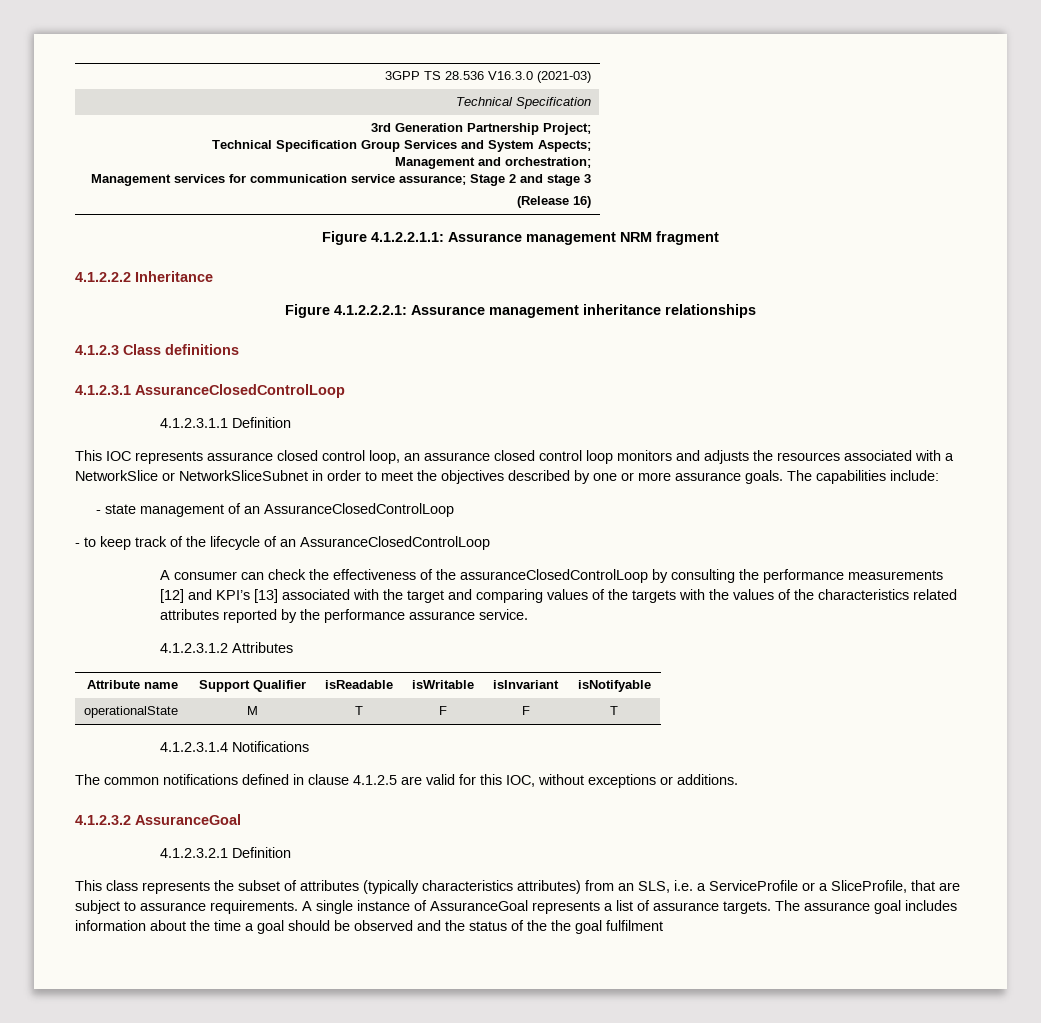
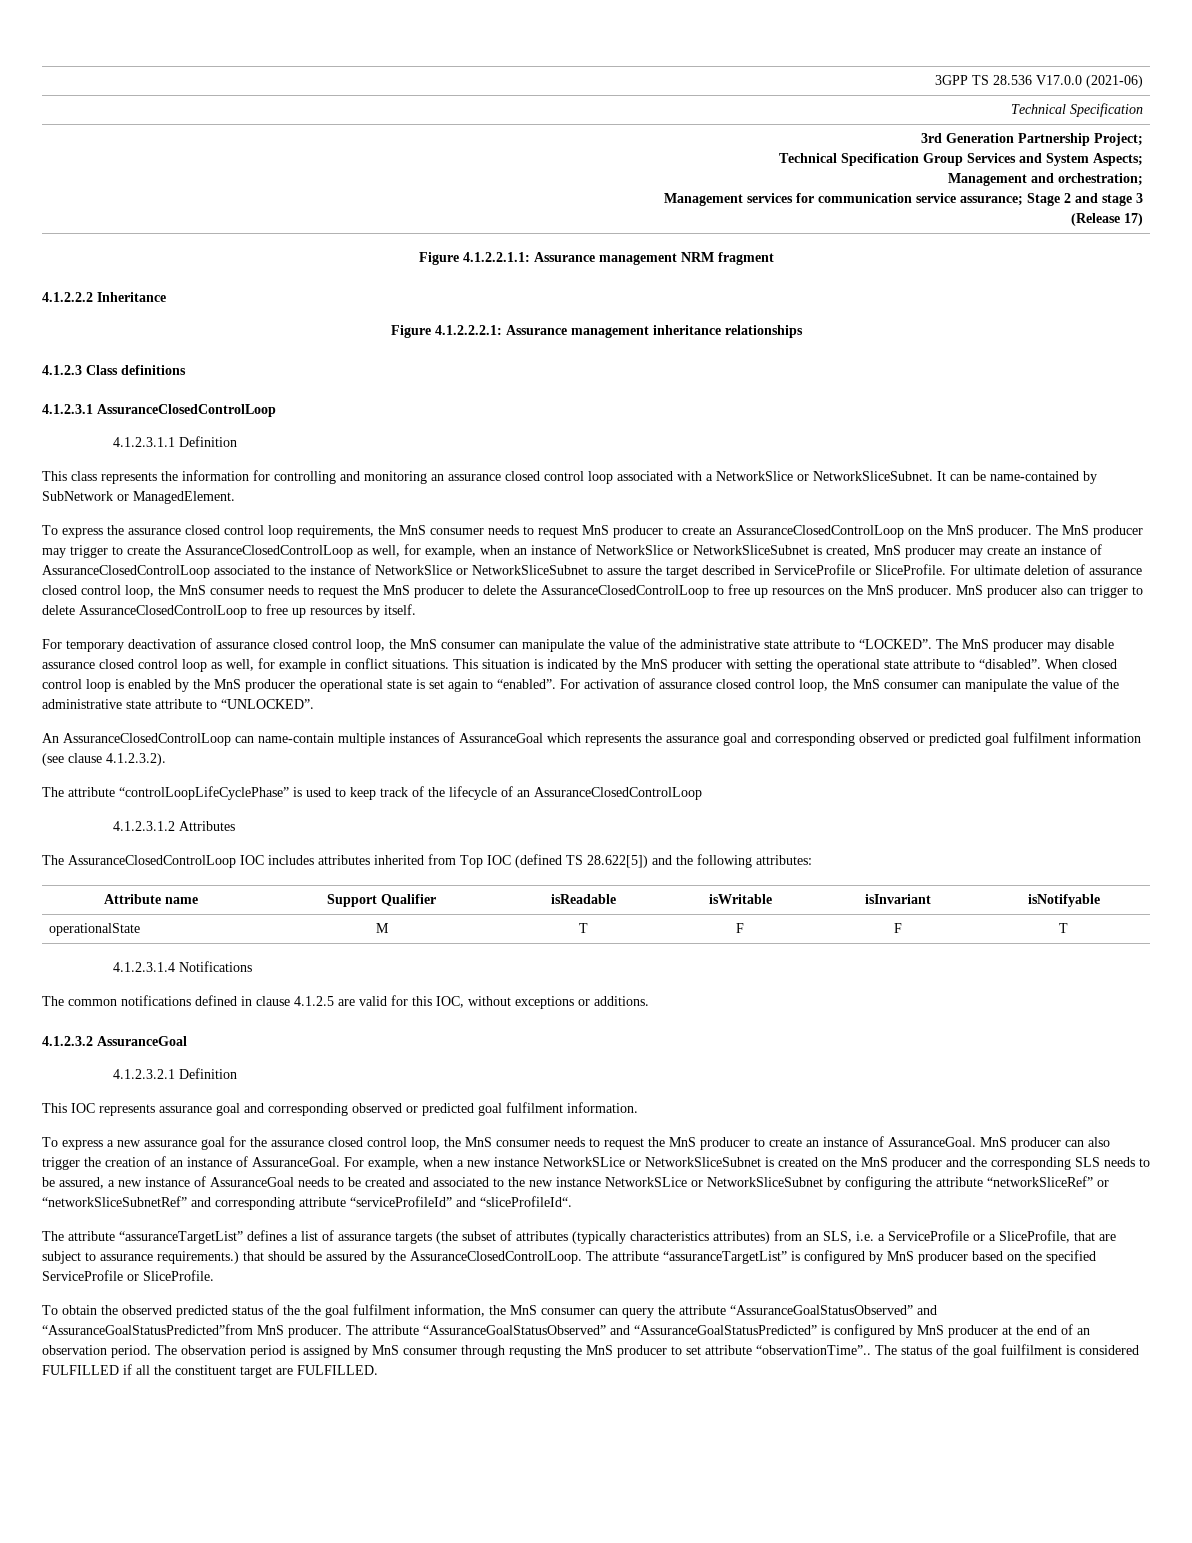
[487,71,591,83] V16.3.0 (2021-03) -> [1035,75,1143,88] V17.0.0 (2021-06)
[572,196,591,208] 16) -> [1123,213,1143,226] 17)
[106,450,400,464] IOC represents assurance closed control loop, -> [71,470,427,484] class represents the information for controlling and monitoring
[617,450,840,464] monitors and adjusts the resources -> (613, 477) none
[179,470,939,484] [96,503,455,517] [75,543,80,547] NetworkSliceSubnet in order to meet the objectives described by one or more assurance goals. The capabilities include: // - state management of an AssuranceClosedControlLoop // - -> [813,471,1097,484] [42,491,235,504] [42,525,1143,538] [42,544,1102,558] [42,564,1142,578] [42,584,1143,598] [42,604,416,618] [42,638,1114,652] [42,658,1117,672] [42,678,1119,692] [42,699,314,709] [42,732,1141,746] [42,753,166,766] [42,786,331,800] NetworkSliceSubnet. It can be name-contained by SubNetwork or ManagedElement. // To express the assurance closed control loop requirements, the MnS consumer needs to request MnS producer to create an AssuranceClosedControlLoop on the MnS producer. The MnS producer may trigger to create the AssuranceClosedControlLoop as well, for example, when an instance of NetworkSlice or NetworkSliceSubnet is created, MnS producer may create an instance of AssuranceClosedControlLoop associated to the instance of NetworkSlice or NetworkSliceSubnet to assure the target described in ServiceProfile or SliceProfile. For ultimate deletion of assurance closed control loop, the MnS consumer needs to request the MnS producer to delete the AssuranceClosedControlLoop to free up resources on the MnS producer. MnS producer also can trigger to delete AssuranceClosedControlLoop to free up resources by itself. // For temporary deactivation of assurance closed control loop, the MnS consumer can manipulate the value of the administrative state attribute to “LOCKED”. The MnS producer may disable assurance closed control loop as well, for example in conflict situations. This situation is indicated by the MnS producer with setting the operational state attribute to “disabled”. When closed control loop is enabled by the MnS producer the operational state is set again to “enabled”. For activation of assurance closed control loop, the MnS consumer can manipulate the value of the administrative state attribute to “UNLOCKED”. // An AssuranceClosedControlLoop can name-contain multiple instances of AssuranceGoal which represents the assurance goal and corresponding observed or predicted goal fulfilment information (see clause 4.1.2.3.2). // The attribute “controlLoopLifeCyclePhase” is used
[159,569,943,583] [159,589,957,603] [159,609,528,623] [159,642,293,653] A consumer can check the effectiveness of the assuranceClosedControlLoop by consulting the performance measurements [12] and KPI’s [13] associated with the target and comparing values of the targets with the values of the characteristics related attributes reported by the performance assurance service. // 4.1.2.3.1.2 Attributes -> [112,821,235,831] [42,854,812,868] 4.1.2.3.1.2 Attributes // The AssuranceClosedControlLoop IOC includes attributes inherited from Top IOC (defined TS 28.622[5]) and the following attributes:
[106,880,234,894] class represents the -> [71,1102,638,1116] [42,1136,1110,1150] [42,1156,1150,1170] [42,1176,1109,1190] [42,1196,572,1210] [42,1230,458,1244] IOC represents assurance goal and corresponding observed or predicted goal fulfilment information. // To express a new assurance goal for the assurance closed control loop, the MnS consumer needs to request the MnS producer to create an instance of AssuranceGoal. MnS producer can also trigger the creation of an instance of AssuranceGoal. For example, when a new instance NetworkSLice or NetworkSliceSubnet is created on the MnS producer and the corresponding SLS needs to be assured, a new instance of AssuranceGoal needs to be created and associated to the new instance NetworkSLice or NetworkSliceSubnet by configuring the attribute “networkSliceRef” or “networkSliceSubnetRef” and corresponding attribute “serviceProfileId” and “sliceProfileId“. // The attribute “assuranceTargetList” defines a list of assurance targets (the
[210,900,957,914] [75,920,465,934] requirements. A single instance of AssuranceGoal represents a list of assurance targets. The assurance goal includes information about the time a goal should be observed and the -> [157,1250,1096,1264] [42,1270,214,1281] [42,1305,228,1318] requirements.) that should be assured by the AssuranceClosedControlLoop. The attribute “assuranceTargetList” is configured by MnS producer based on the specified ServiceProfile or SliceProfile. // To obtain the observed predicted
(663, 925) none -> [414,1304,937,1318] [42,1324,1090,1338] [42,1344,1139,1358] [42,1364,378,1378] information, the MnS consumer can query the attribute “AssuranceGoalStatusObserved” and “AssuranceGoalStatusPredicted”from MnS producer. The attribute “AssuranceGoalStatusObserved” and “AssuranceGoalStatusPredicted” is configured by MnS producer at the end of an observation period. The observation period is assigned by MnS consumer through requsting the MnS producer to set attribute “observationTime”.. The status of the goal fuilfilment is considered FULFILLED if all the constituent target are FULFILLED.

